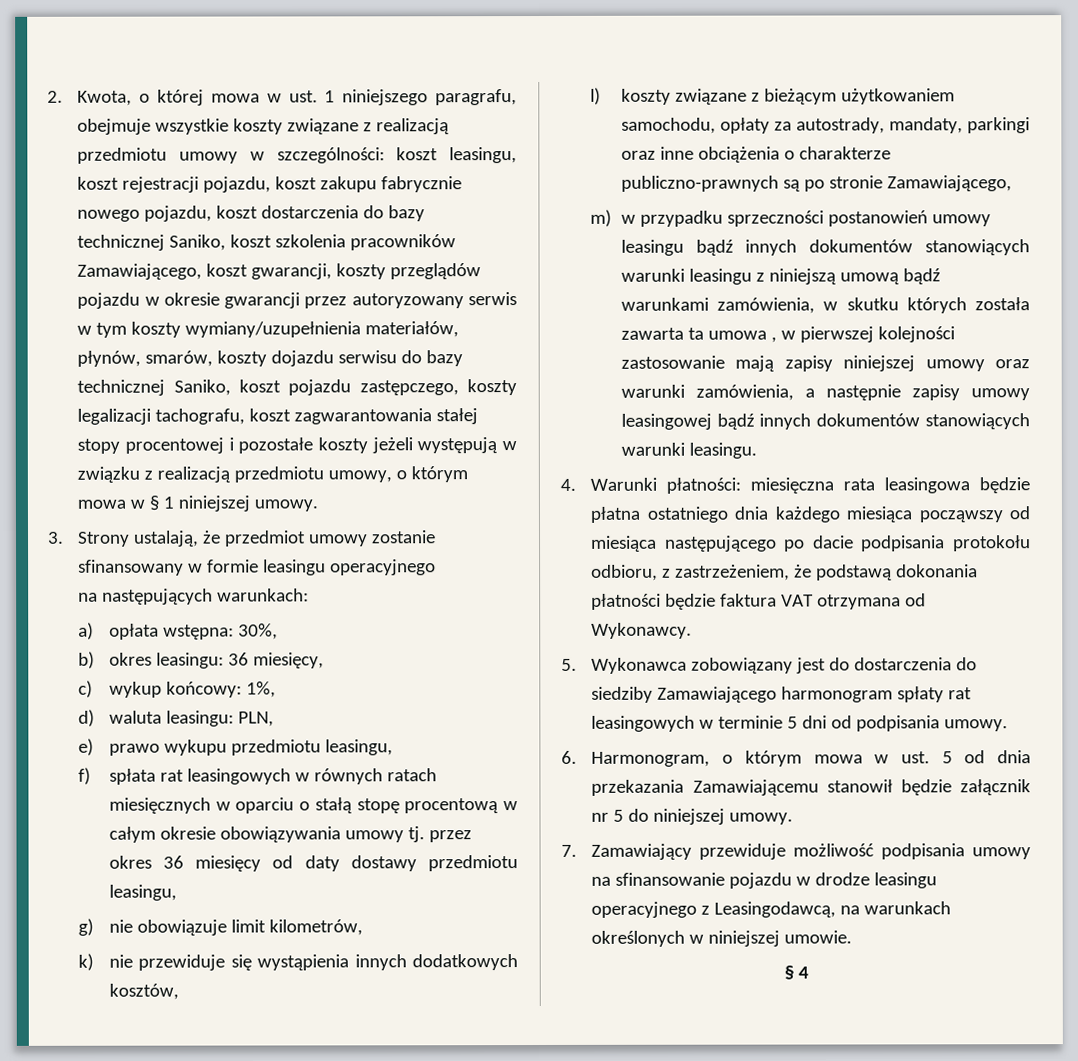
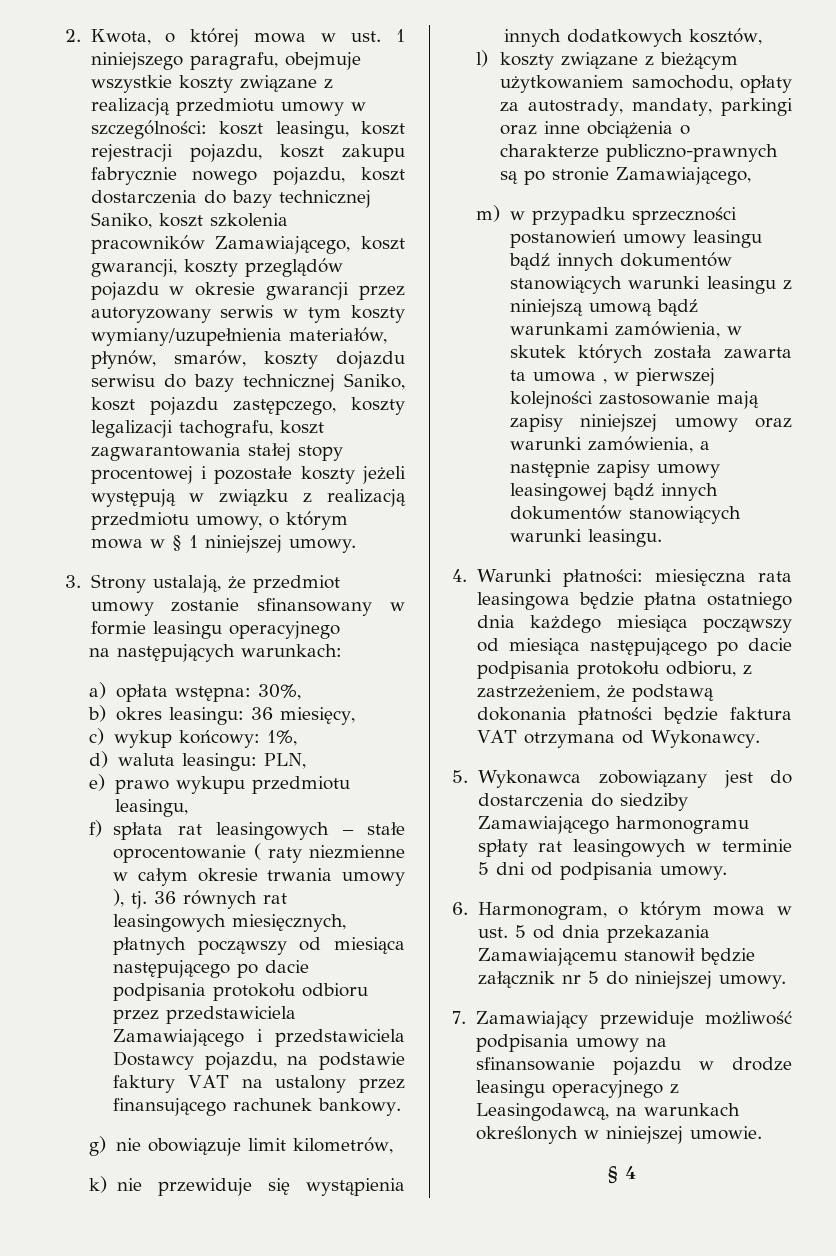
[294,768,437,785] [108,797,518,814] [108,826,472,843] [108,855,518,872] [108,884,177,901] w równych ratach miesięcznych w oparciu o stałą stopę procentową w całym okresie obowiązywania umowy tj. przez okres 36 miesięcy od daty dostawy przedmiotu leasingu, -> [342,822,405,835] [113,843,405,863] [113,868,405,886] [113,889,288,909] [113,914,347,932] [113,937,405,955] [113,960,310,978] [113,983,369,1001] [113,1006,297,1024] [113,1029,405,1047] [113,1051,405,1070] [113,1075,405,1093] [113,1098,402,1116] – stałe oprocentowanie ( raty niezmienne w całym okresie trwania umowy ), tj. 36 równych rat leasingowych miesięcznych, płatnych począwszy od miesiąca następującego po dacie podpisania protokołu odbioru przez przedstawiciela Zamawiającego i przedstawiciela Dostawcy pojazdu, na podstawie faktury VAT na ustalony przez finansującego rachunek bankowy.
[846,297,899,311] skutku -> [509,345,566,358] skutek
[781,686,894,703] harmonogram -> [615,816,749,834] harmonogramu

